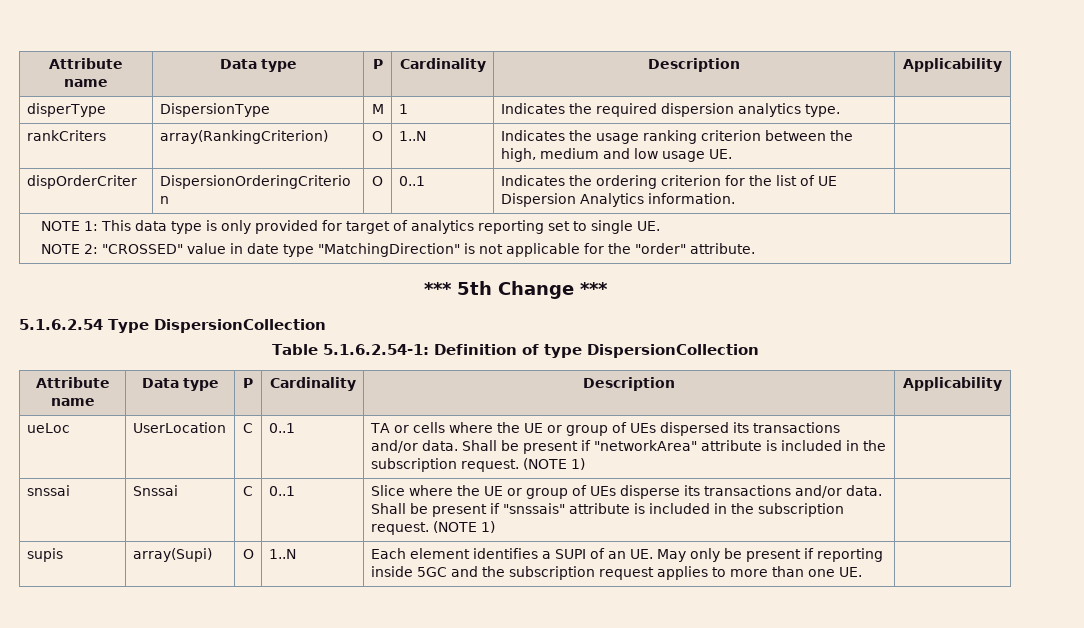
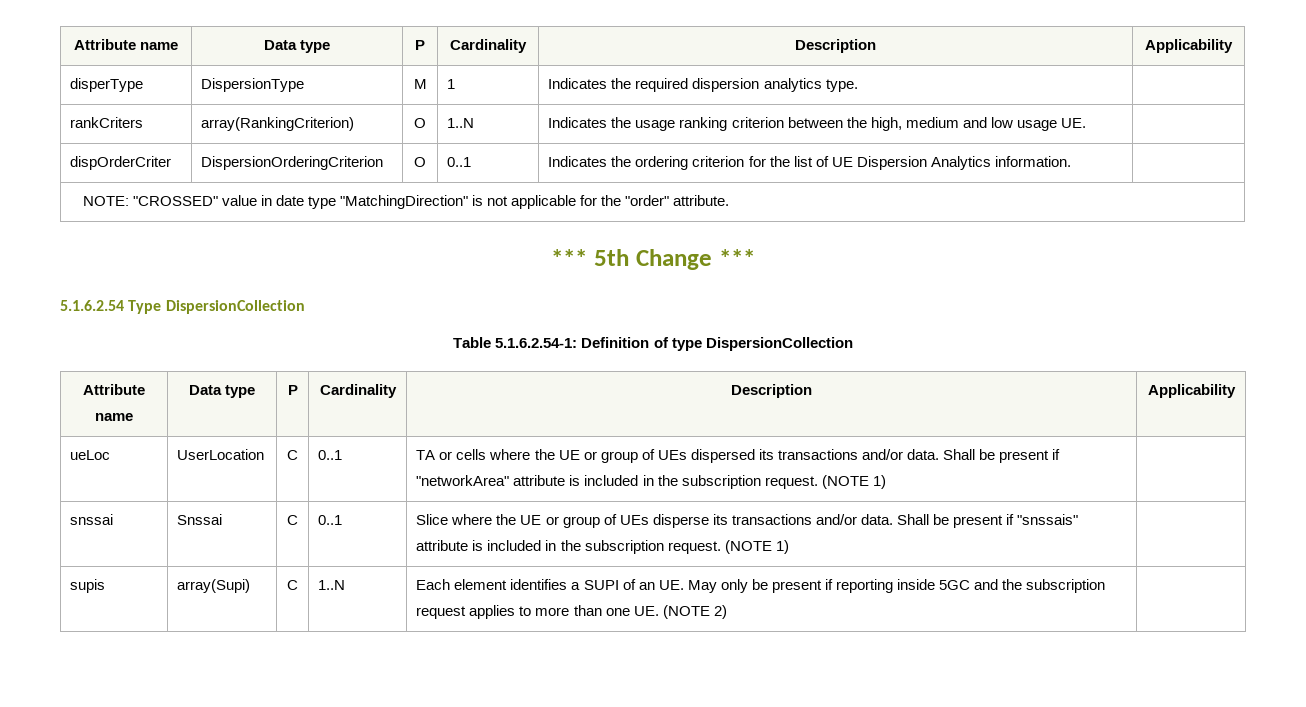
[40,220,660,234] [40,244,98,254] NOTE 1: This data type is only provided for target of analytics reporting set to single UE. // NOTE 2: -> [82,196,129,206] NOTE:
[242,549,254,559] O -> [287,580,298,590] C
(862, 572) none -> [662,605,727,619] (NOTE 2)

